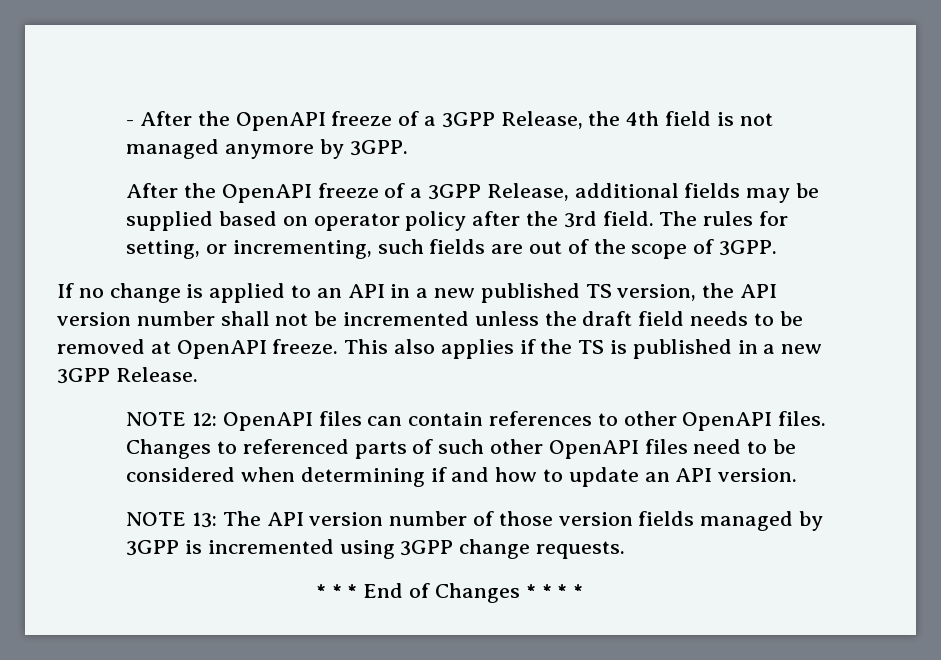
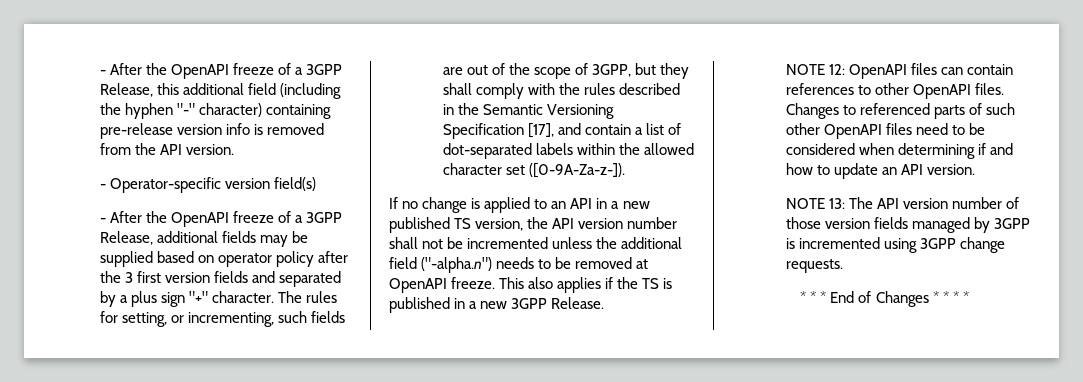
[126,111,773,131] [126,139,408,159] - After the OpenAPI freeze of a 3GPP Release, the 4th field is not managed anymore by 3GPP. // -> [99,63,342,79] [99,83,341,99] [99,103,331,119] [99,123,324,139] [99,143,234,155] [99,177,316,193] [99,218,106,223] - After the OpenAPI freeze of a 3GPP Release, this additional field (including the hyphen "-" character) containing pre-release version info is removed from the API version. // - Operator-specific version field(s) // -
[563,211,654,228] 3rd field. -> [124,271,341,287] [99,291,274,307] 3 first version fields and separated by a plus sign "+" character.
[718,240,777,256] 3GPP. -> [591,63,689,79] [442,83,680,99] [442,103,614,119] [442,123,681,139] [442,143,694,159] [442,163,625,178] 3GPP, but they shall comply with the rules described in the Semantic Versioning Specification [17], and contain a list of dot-separated labels within the allowed character set ([0-9A-Za-z-]).
[582,311,685,326] draft field -> [621,237,683,249] [389,257,493,273] additional field ("-alpha.n")

